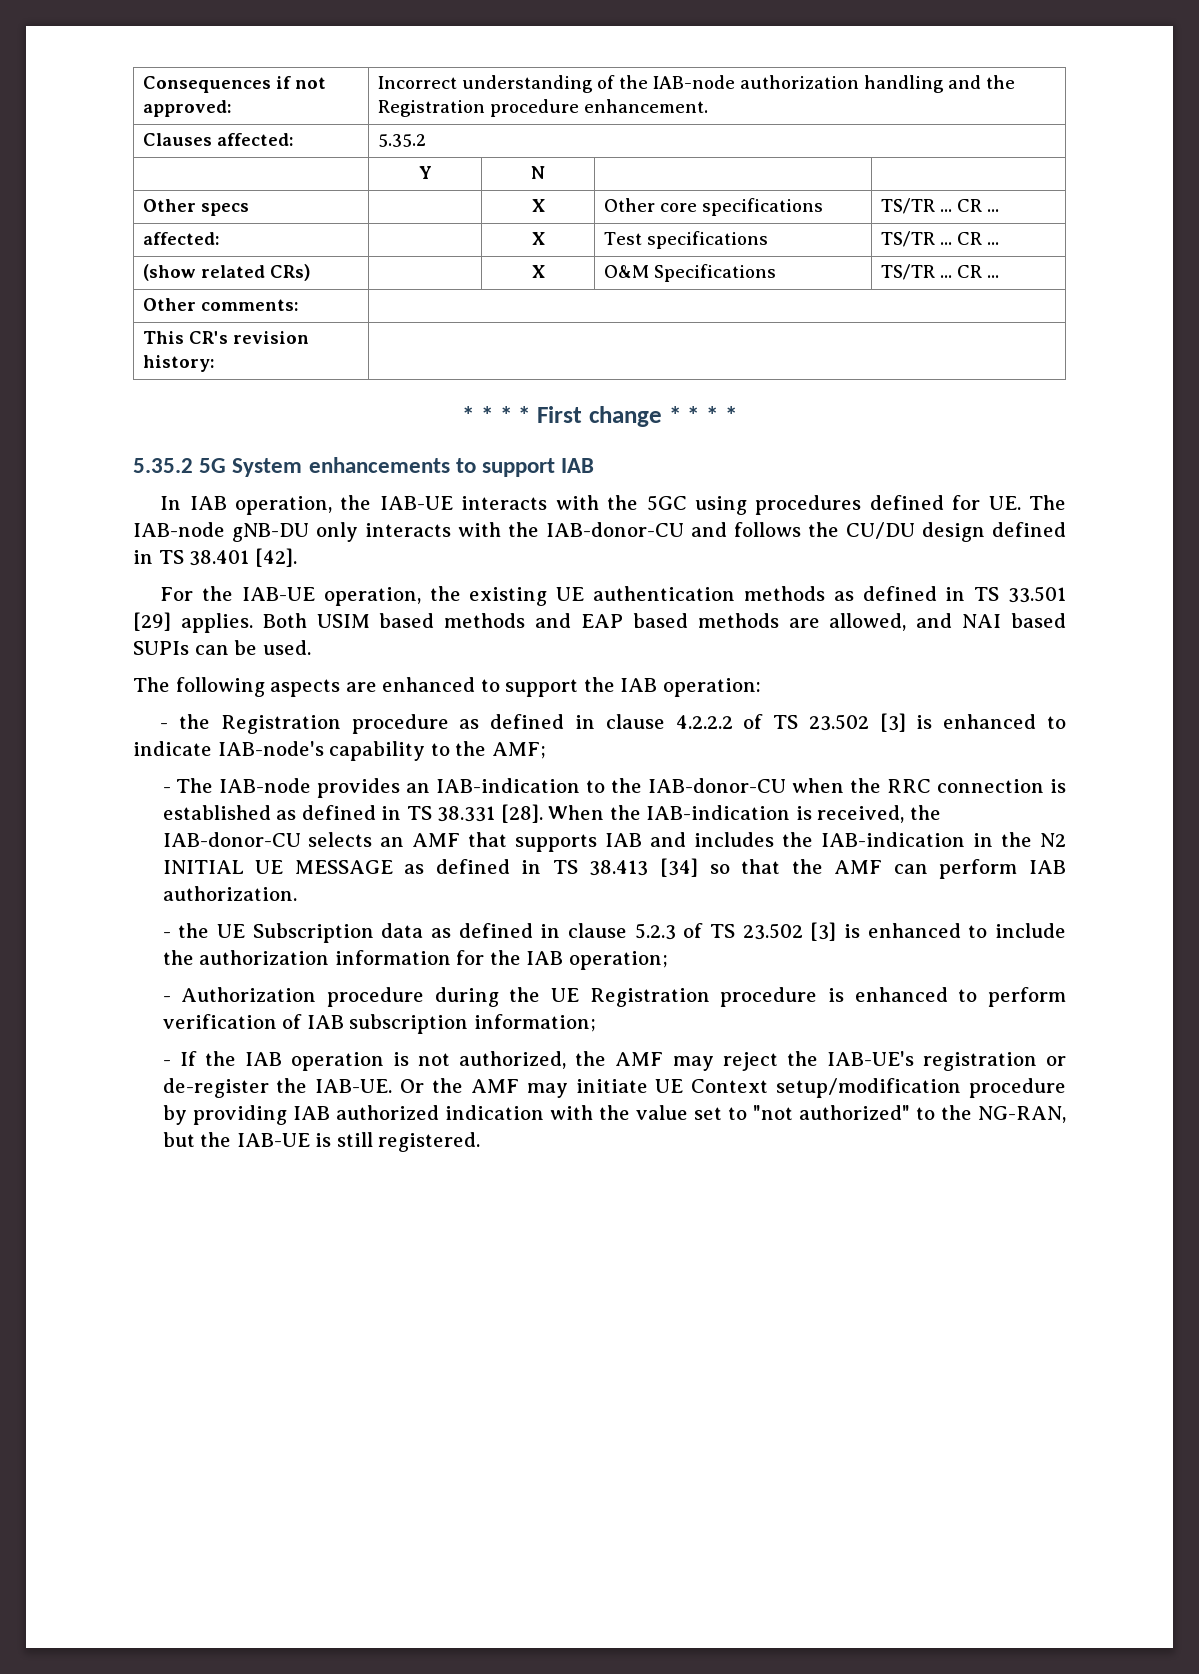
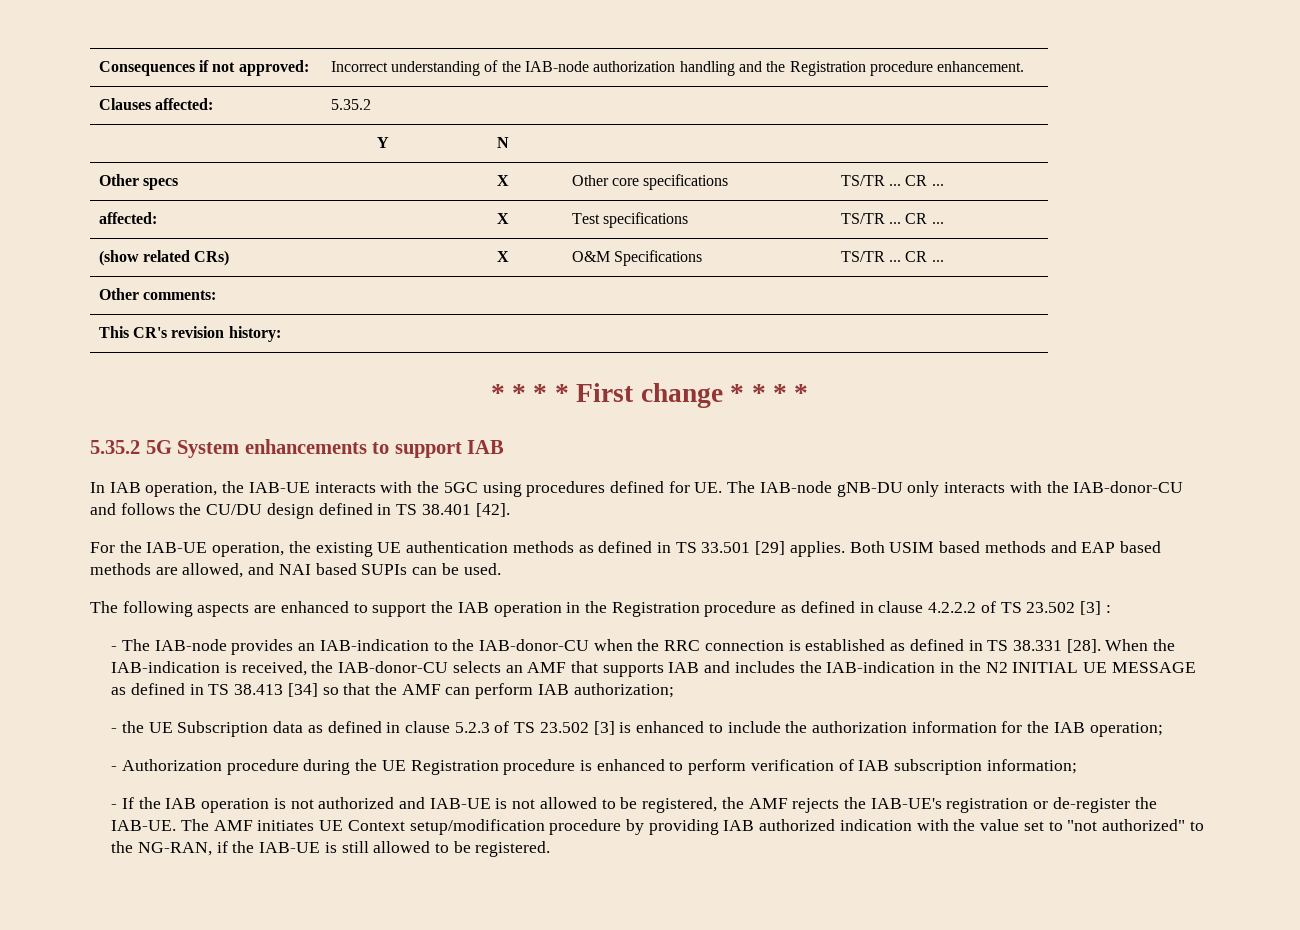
[662,678,761,697] [160,723,169,729] operation: // - -> [493,602,581,617] operation in
[916,714,1066,729] [133,741,546,761] is enhanced to indicate IAB-node's capability to the AMF; -> [1105,605,1111,613] :
[162,886,297,901] authorization. -> [573,683,674,698] authorization;
[459,1051,778,1071] authorized, the AMF may reject -> [318,797,840,813] authorized and IAB-UE is not allowed to be registered, the AMF rejects
[400,1078,648,1098] Or the AMF may initiate -> [180,819,315,831] The AMF initiates
[162,1132,195,1147] but -> [216,841,228,853] if
(373, 1139) none -> [373,841,471,853] allowed to be

